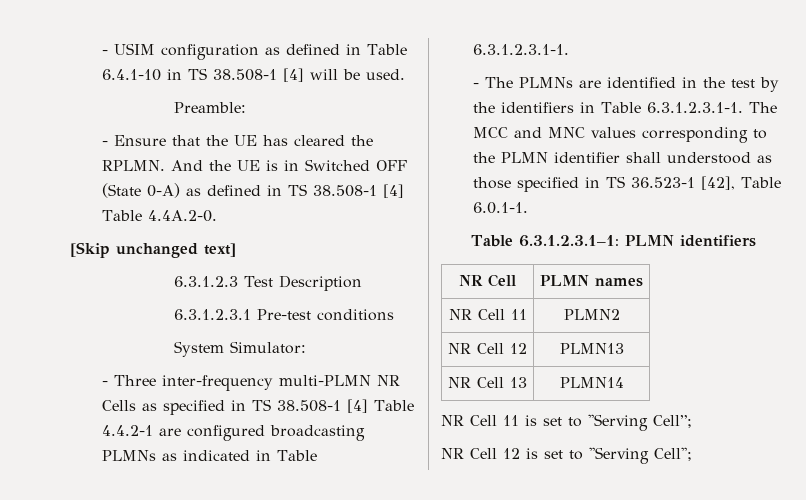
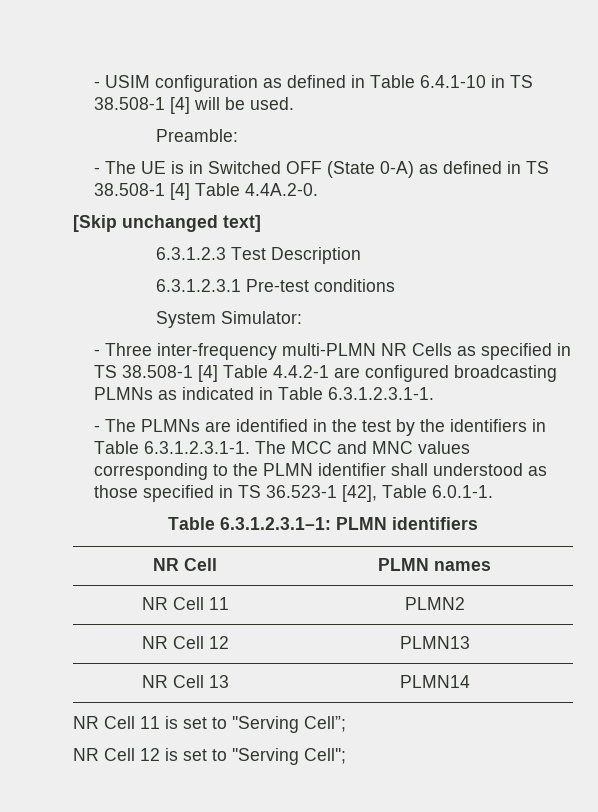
[113,135,373,146] [101,160,231,171] Ensure that the UE has cleared the RPLMN. And the -> [104,161,136,174] The

